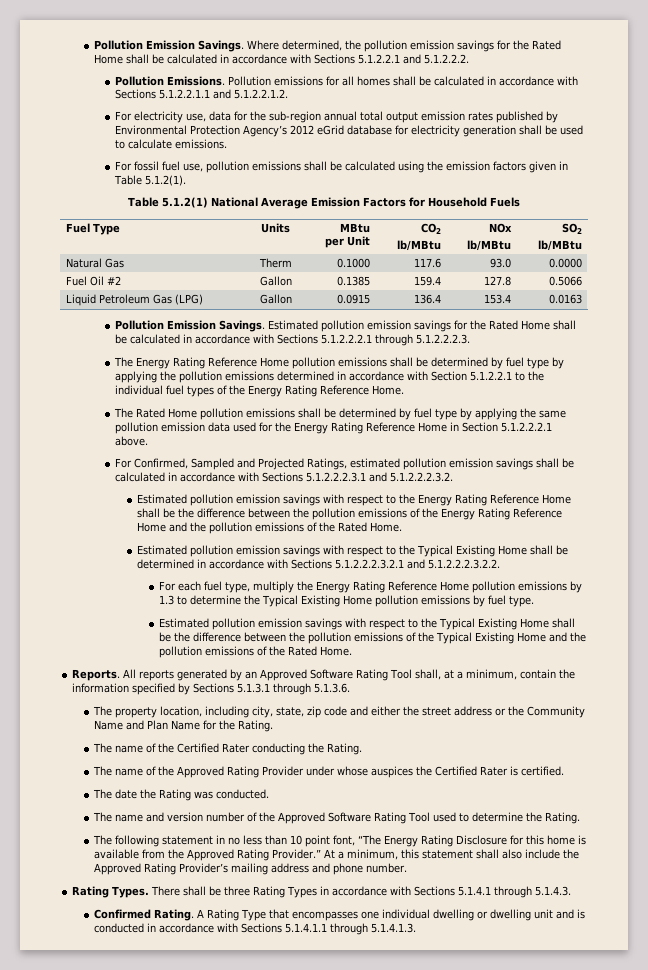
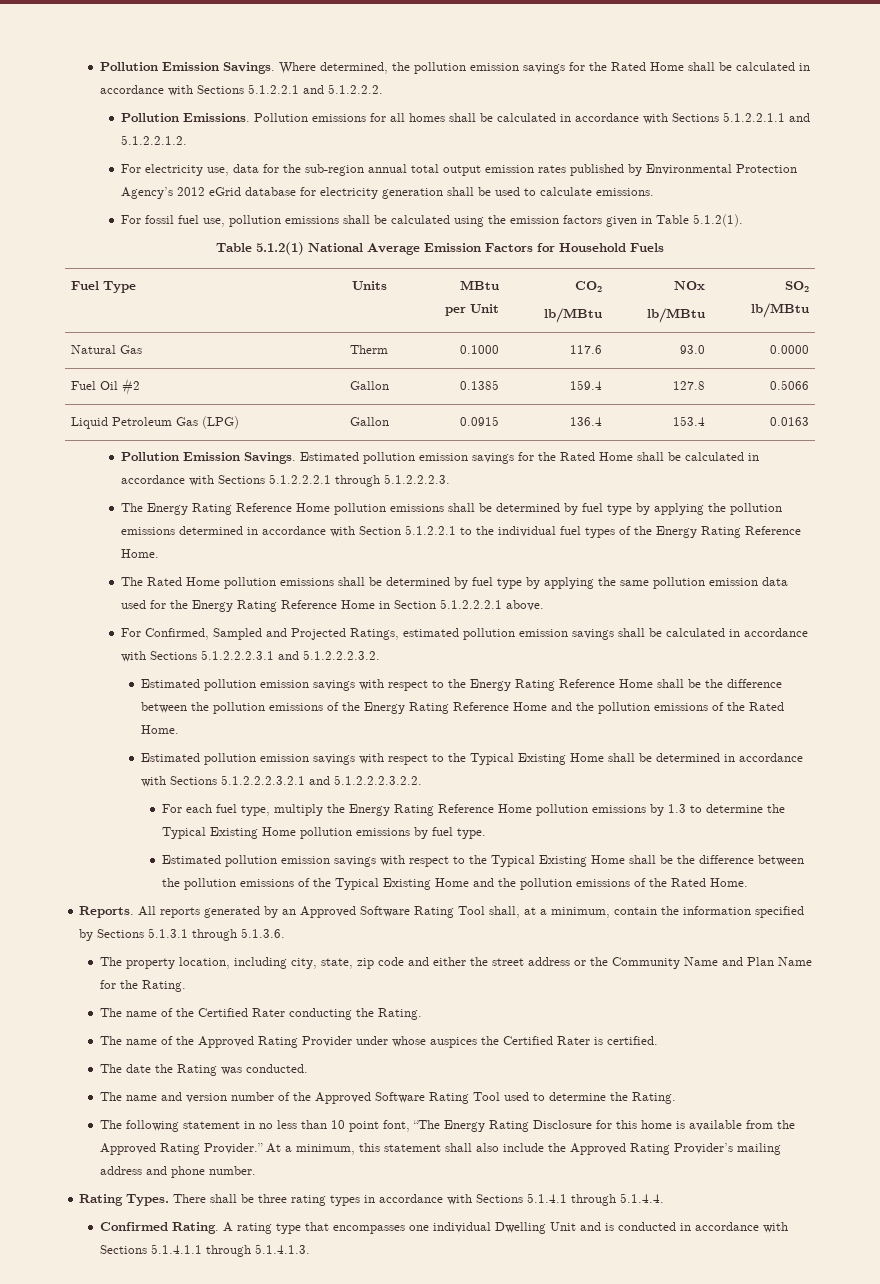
[253,886,318,898] Rating Types -> [291,1195,361,1206] rating types
[535,886,572,896] 5.1.4.3. -> [620,1193,665,1203] 5.1.4.4.
[206,909,266,921] Rating Type -> [236,1223,301,1234] rating type
[432,909,553,921] dwelling or dwelling unit -> [494,1222,576,1234] Dwelling Unit

